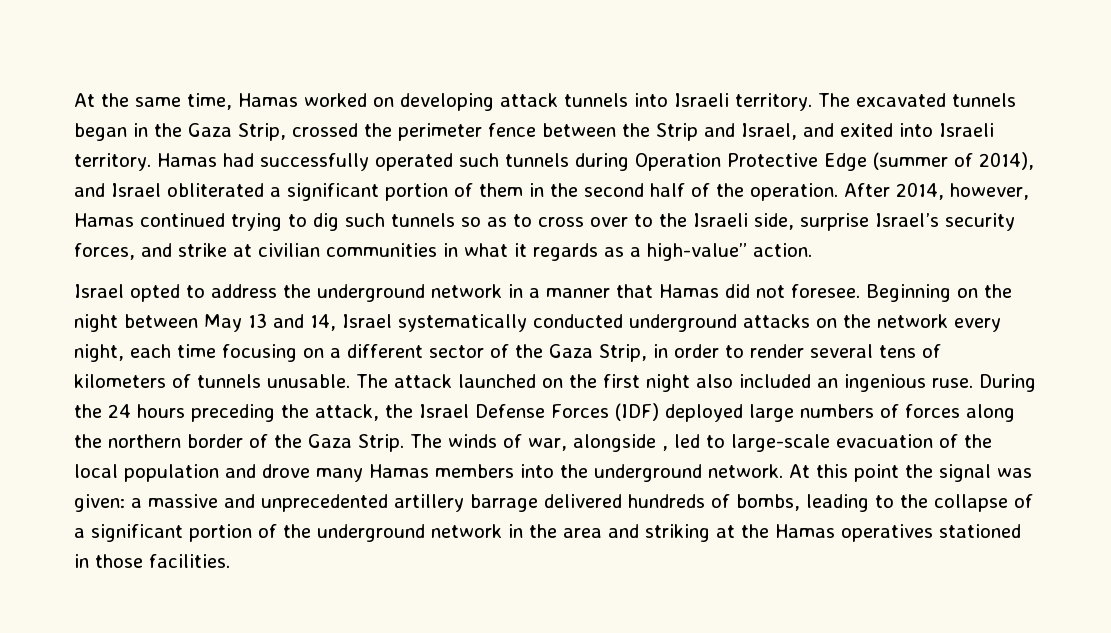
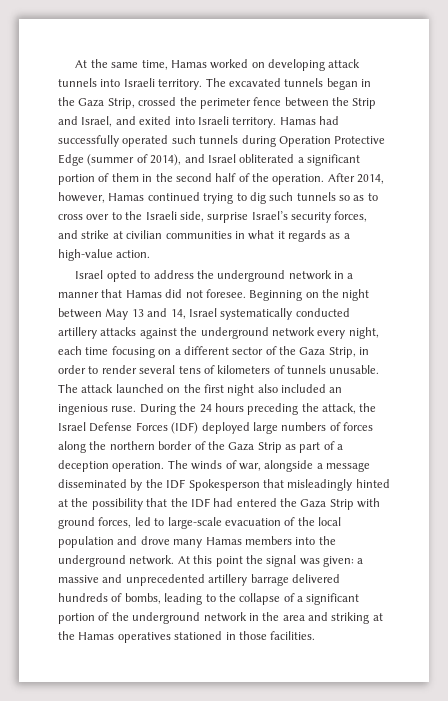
[647,243,747,261] high-value” -> [58,249,113,261] high-value
[629,314,871,332] underground attacks on the -> [58,327,269,339] artillery attacks against the underground
[358,434,404,452] Strip. -> [257,441,344,453] [58,460,165,472] Strip as part of a deception operation.
[662,446,668,451] , -> [316,462,370,472] [58,479,390,491] [58,498,381,510] [58,517,132,529] a message disseminated by the IDF Spokesperson that misleadingly hinted at the possibility that the IDF had entered the Gaza Strip with ground forces,

